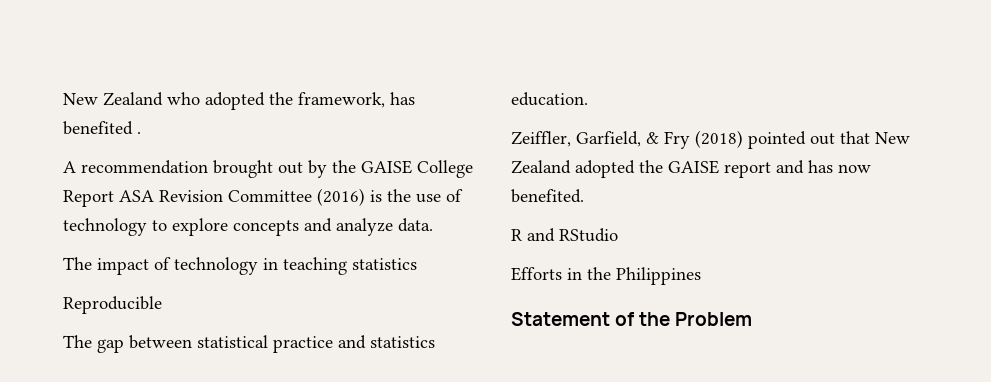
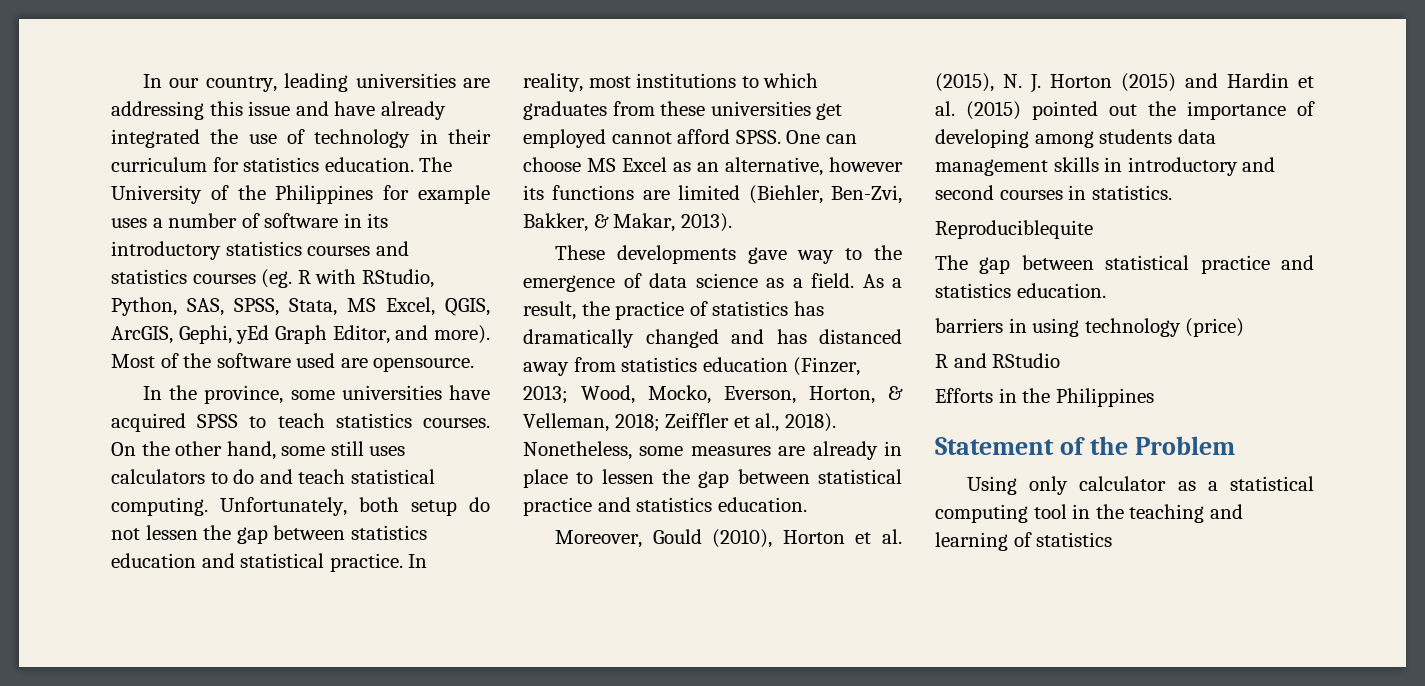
[63,92,415,110] [63,121,141,135] [63,160,473,178] [63,188,463,207] [63,218,433,236] [63,257,417,275] [63,296,162,314] New Zealand who adopted the framework, has benefited . // A recommendation brought out by the GAISE College Report ASA Revision Committee (2016) is the use of technology to explore concepts and analyze data. // The impact of technology in teaching statistics // Reproducible -> [143,73,491,92] [111,101,446,120] [111,129,491,148] [111,157,453,172] [111,185,490,204] [111,213,389,228] [111,241,409,260] [111,269,434,288] [111,297,490,316] [111,325,490,344] [111,353,475,372] [143,385,491,404] [111,413,490,432] [111,441,406,460] [111,469,435,484] [111,497,490,516] [111,525,427,544] [111,553,428,572] [523,73,819,92] [523,101,843,120] [523,129,857,148] [523,157,903,176] [523,185,902,204] [523,213,732,232] [555,245,902,264] [523,273,902,292] [523,301,824,320] [523,329,902,348] [523,357,861,376] [523,385,903,404] [523,413,836,432] [523,441,902,460] [523,469,902,488] [523,497,807,516] [555,529,902,548] [935,73,1314,93] [935,101,1315,120] [935,129,1216,148] [935,157,1276,176] [935,185,1172,200] [935,220,1093,239] In our country, leading universities are addressing this issue and have already integrated the use of technology in their curriculum for statistics education. The University of the Philippines for example uses a number of software in its introductory statistics courses and statistics courses (eg. R with RStudio, Python, SAS, SPSS, Stata, MS Excel, QGIS, ArcGIS, Gephi, yEd Graph Editor, and more). Most of the software used are opensource. // In the province, some universities have acquired SPSS to teach statistics courses. On the other hand, some still uses calculators to do and teach statistical computing. Unfortunately, both setup do not lessen the gap between statistics education and statistical practice. In reality, most institutions to which graduates from these universities get employed cannot afford SPSS. One can choose MS Excel as an alternative, however its functions are limited (Biehler, Ben-Zvi, Bakker, & Makar, 2013). // These developments gave way to the emergence of data science as a field. As a result, the practice of statistics has dramatically changed and has distanced away from statistics education (Finzer, 2013; Wood, Mocko, Everson, Horton, & Velleman, 2018; Zeiffler et al., 2018). Nonetheless, some measures are already in place to lessen the gap between statistical practice and statistics education. // Moreover, Gould (2010), Horton et al. (2015), N. J. Horton (2015) and Hardin et al. (2015) pointed out the importance of developing among students data management skills in introductory and second courses in statistics. // Reproduciblequite
[511,130,910,149] [511,160,871,178] [511,189,584,203] Zeiffler, Garfield, & Fry (2018) pointed out that New Zealand adopted the GAISE report and has now benefited. -> [935,318,1245,337] barriers in using technology (price)
(753, 319) none -> [967,476,1314,495] [935,504,1243,523] [935,532,1113,551] // Using only calculator as a statistical computing tool in the teaching and learning of statistics

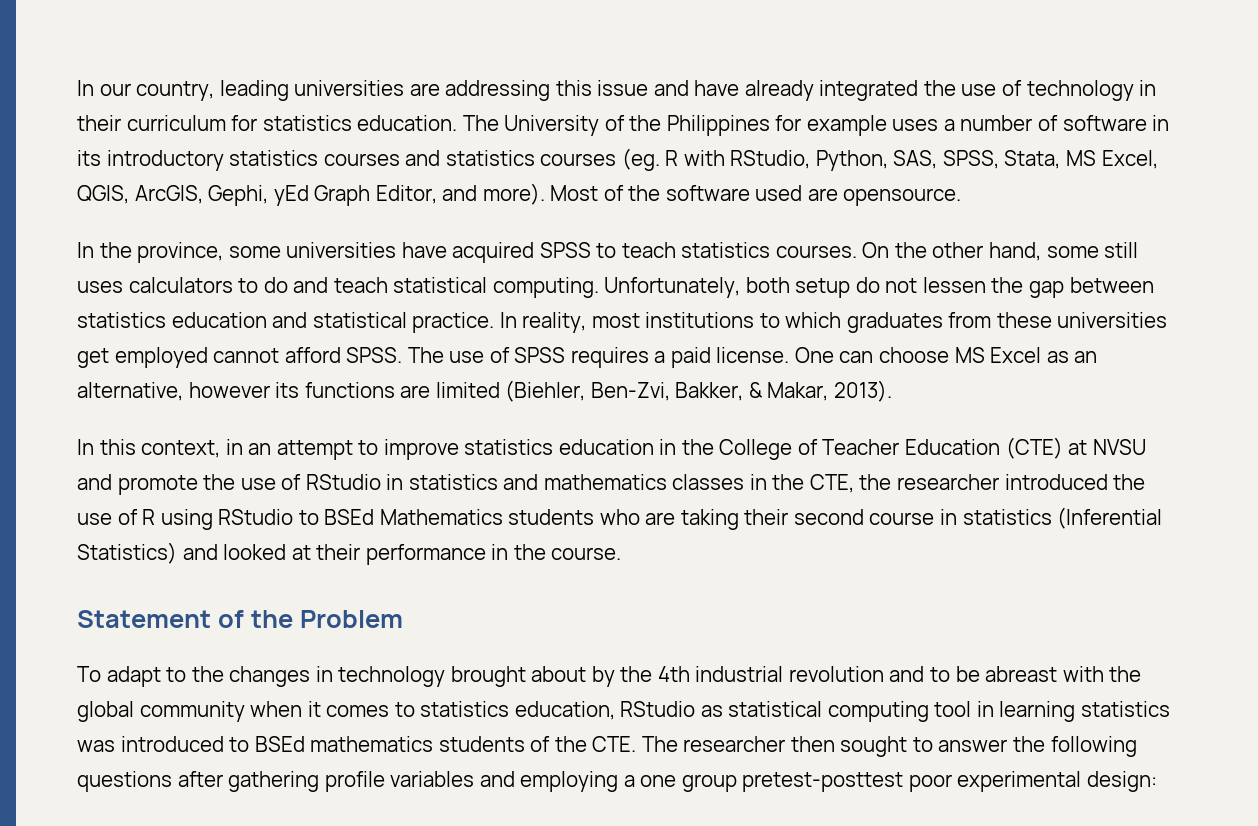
(781, 137) none -> [407,347,790,368] The use of SPSS requires a paid license.
[555,245,902,264] [523,273,902,292] [523,301,824,320] [523,329,902,348] [523,357,861,376] [523,385,903,404] [523,413,836,432] [523,441,902,460] [523,469,902,488] [523,497,807,516] [555,529,902,548] [935,73,1314,93] [935,101,1315,120] [935,129,1216,148] [935,157,1276,176] [935,185,1172,200] [935,220,1093,239] [935,255,1314,274] [935,283,1106,298] [935,318,1245,337] [935,353,1061,368] [935,388,1154,407] [935,436,1235,455] [967,476,1314,495] [935,504,1243,523] [935,532,1113,551] These developments gave way to the emergence of data science as a field. As a result, the practice of statistics has dramatically changed and has distanced away from statistics education (Finzer, 2013; Wood, Mocko, Everson, Horton, & Velleman, 2018; Zeiffler et al., 2018). Nonetheless, some measures are already in place to lessen the gap between statistical practice and statistics education. // Moreover, Gould (2010), Horton et al. (2015), N. J. Horton (2015) and Hardin et al. (2015) pointed out the importance of developing among students data management skills in introductory and second courses in statistics. // Reproduciblequite // The gap between statistical practice and statistics education. // barriers in using technology (price) // R and RStudio // Efforts in the Philippines // Statement of the Problem // Using only calculator as a statistical computing tool in the teaching and learning of statistics -> [77,437,1146,460] [77,474,1146,495] [77,507,1163,530] [77,542,622,565] [77,610,403,628] [77,666,1142,687] [77,701,1171,722] [77,736,1137,757] [77,771,1157,792] In this context, in an attempt to improve statistics education in the College of Teacher Education (CTE) at NVSU and promote the use of RStudio in statistics and mathematics classes in the CTE, the researcher introduced the use of R using RStudio to BSEd Mathematics students who are taking their second course in statistics (Inferential Statistics) and looked at their performance in the course. // Statement of the Problem // To adapt to the changes in technology brought about by the 4th industrial revolution and to be abreast with the global community when it comes to statistics education, RStudio as statistical computing tool in learning statistics was introduced to BSEd mathematics students of the CTE. The researcher then sought to answer the following questions after gathering profile variables and employing a one group pretest-posttest poor experimental design:

